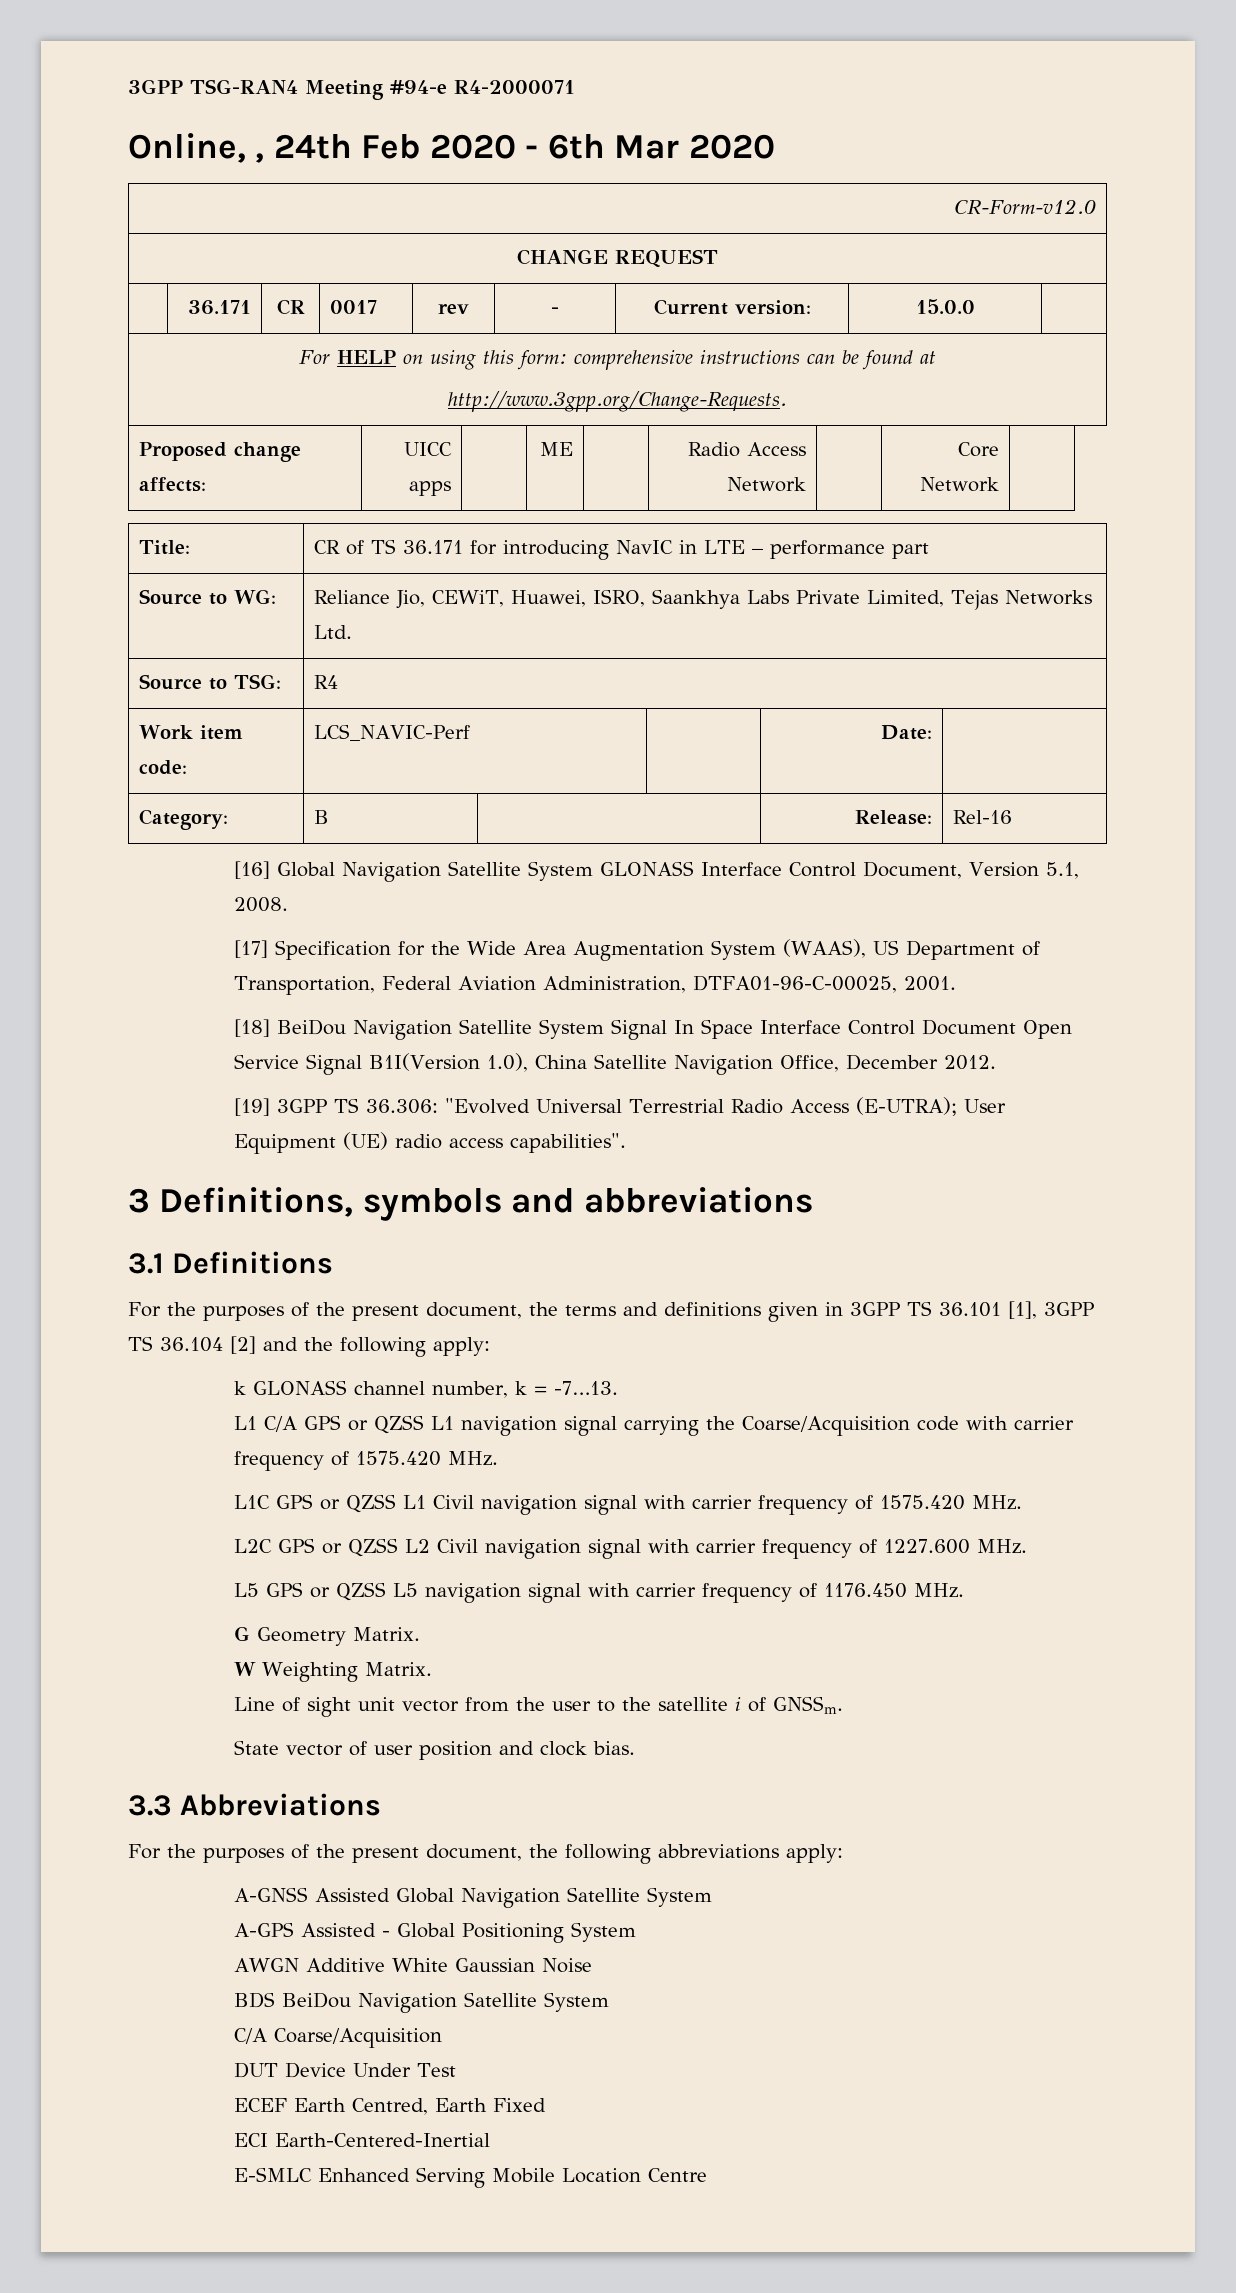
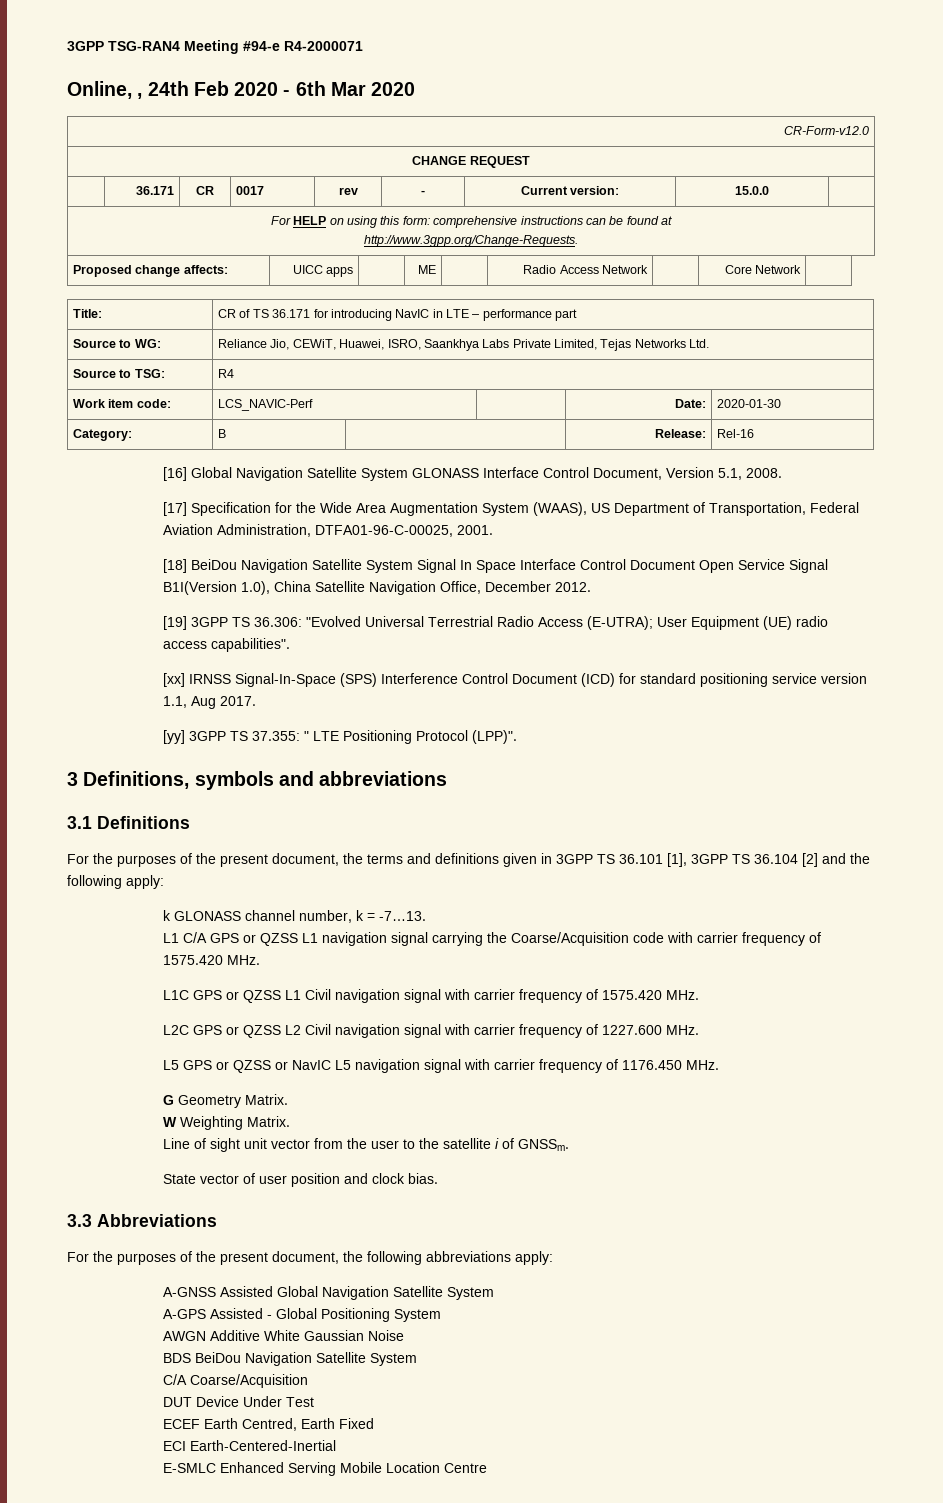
(932, 732) none -> [717,399,782,408] 2020-01-30
(627, 1143) none -> [162,673,867,687] [162,696,256,709] [162,730,517,744] // [xx] IRNSS Signal-In-Space (SPS) Interference Control Document (ICD) for standard positioning service version 1.1, Aug 2017. // [yy] 3GPP TS 37.355: " LTE Positioning Protocol (LPP)".
(387, 1591) none -> [274,1060,331,1070] or NavIC

